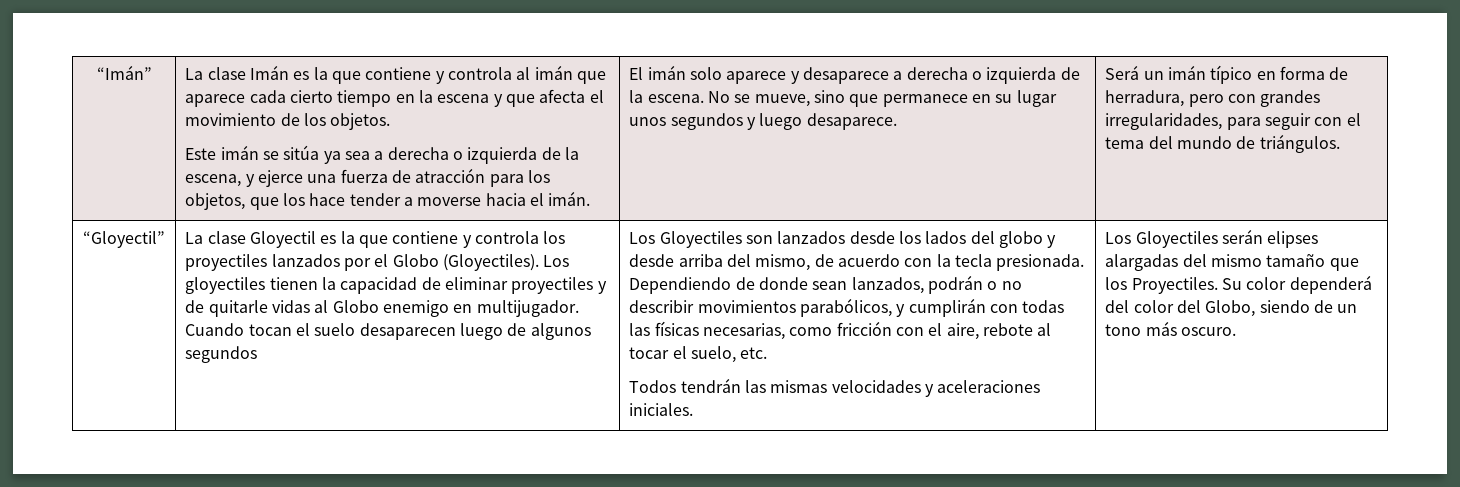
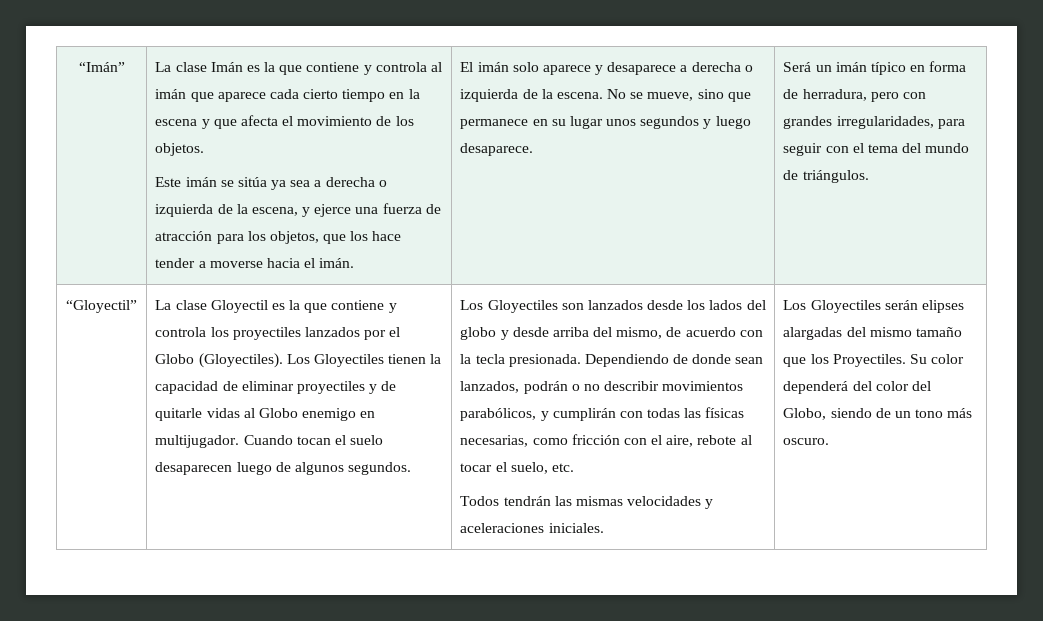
[185,277,266,294] gloyectiles -> [313,354,384,367] Gloyectiles
[185,346,258,363] segundos -> [348,462,412,475] segundos.

